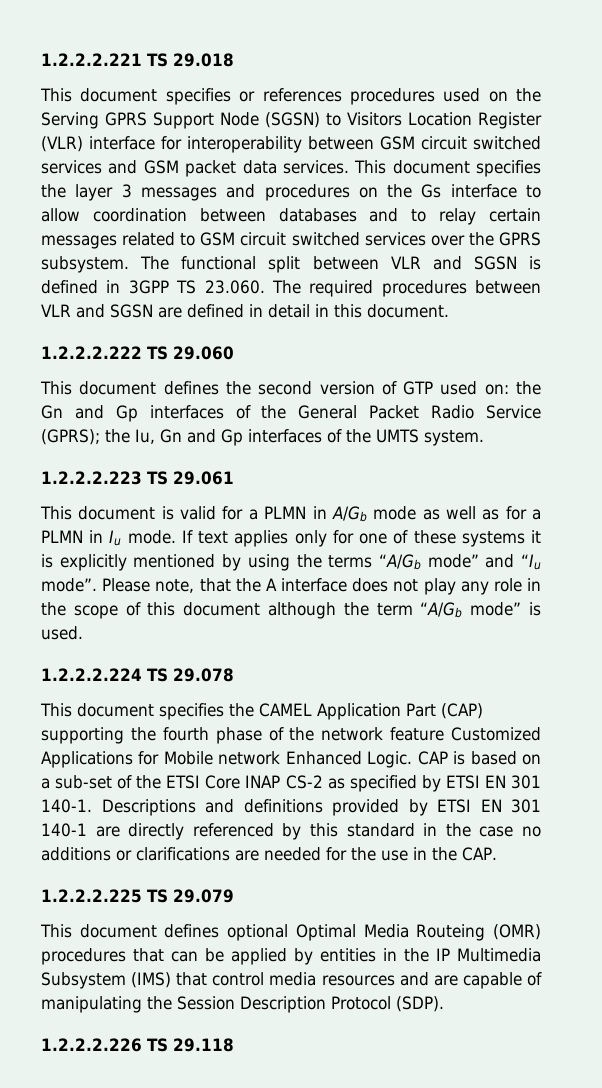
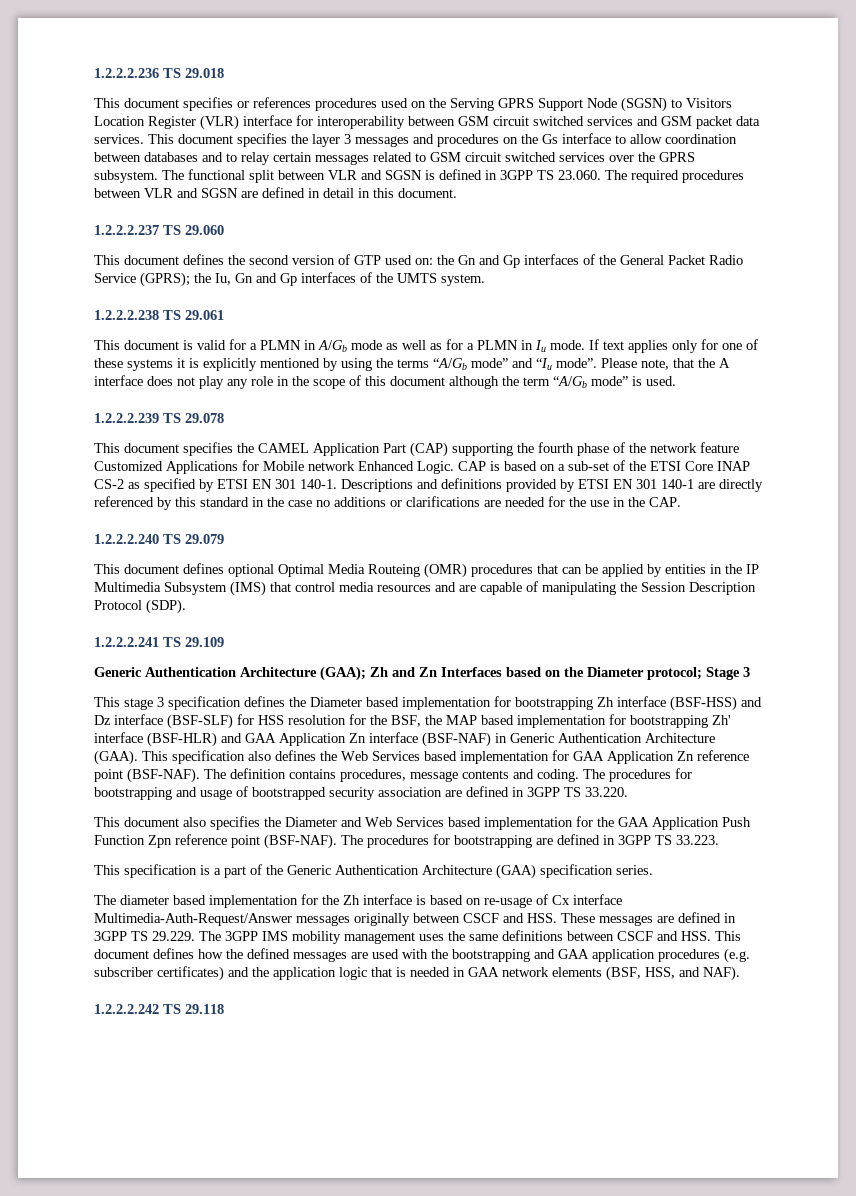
[41,53,142,66] 1.2.2.2.221 -> [94,68,159,78] 1.2.2.2.236
[41,346,142,359] 1.2.2.2.222 -> [94,225,159,235] 1.2.2.2.237
[41,471,142,485] 1.2.2.2.223 -> [94,310,159,320] 1.2.2.2.238
[41,668,142,681] 1.2.2.2.224 -> [94,413,159,423] 1.2.2.2.239
[41,889,142,903] 1.2.2.2.225 -> [94,534,159,544] 1.2.2.2.240
[41,1038,142,1052] 1.2.2.2.226 -> [94,637,224,647] [94,666,750,681] [94,696,762,711] [94,714,731,729] [94,732,715,747] [94,750,749,765] [94,768,692,783] [94,786,628,800] [94,816,751,830] [94,834,719,849] [94,864,653,879] [94,894,622,908] [94,912,736,926] [94,930,741,944] [94,948,750,963] [94,966,740,981] [94,1004,159,1014] 1.2.2.2.241 TS 29.109 // Generic Authentication Architecture (GAA); Zh and Zn Interfaces based on the Diameter protocol; Stage 3 // This stage 3 specification defines the Diameter based implementation for bootstrapping Zh interface (BSF-HSS) and Dz interface (BSF-SLF) for HSS resolution for the BSF, the MAP based implementation for bootstrapping Zh' interface (BSF-HLR) and GAA Application Zn interface (BSF-NAF) in Generic Authentication Architecture (GAA). This specification also defines the Web Services based implementation for GAA Application Zn reference point (BSF-NAF). The definition contains procedures, message contents and coding. The procedures for bootstrapping and usage of bootstrapped security association are defined in 3GPP TS 33.220. // This document also specifies the Diameter and Web Services based implementation for the GAA Application Push Function Zpn reference point (BSF-NAF). The procedures for bootstrapping are defined in 3GPP TS 33.223. // This specification is a part of the Generic Authentication Architecture (GAA) specification series. // The diameter based implementation for the Zh interface is based on re-usage of Cx interface Multimedia-Auth-Request/Answer messages originally between CSCF and HSS. These messages are defined in 3GPP TS 29.229. The 3GPP IMS mobility management uses the same definitions between CSCF and HSS. This document defines how the defined messages are used with the bootstrapping and GAA application procedures (e.g. subscriber certificates) and the application logic that is needed in GAA network elements (BSF, HSS, and NAF). // 1.2.2.2.242

